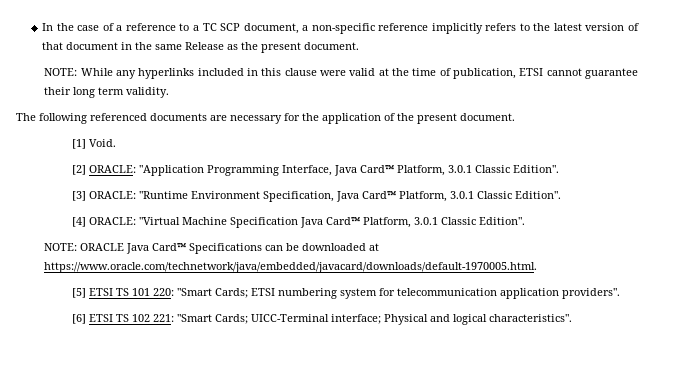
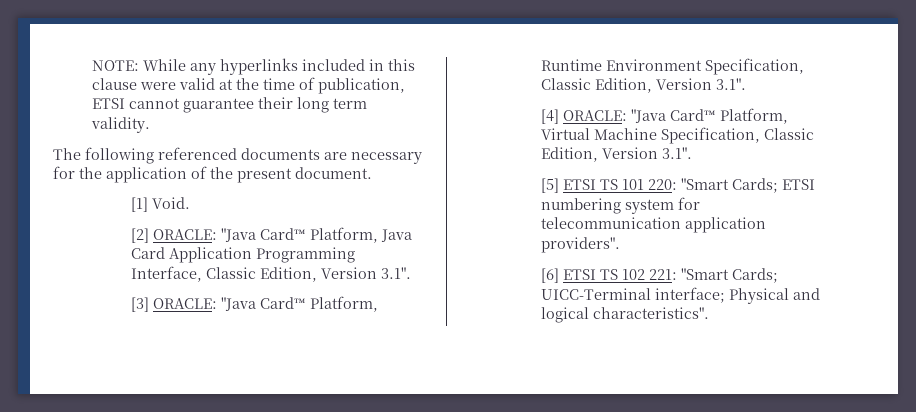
[42,23,639,34] [42,42,360,53] In the case of a reference to a TC SCP document, a non-specific reference implicitly refers to the latest version of that document in the same Release as the present document. // -> (91, 65) none
[139,165,560,176] [72,191,562,202] [72,217,526,228] [44,243,380,254] [44,262,538,273] "Application Programming Interface, Java Card™ Platform, 3.0.1 Classic Edition". // [3] ORACLE: "Runtime Environment Specification, Java Card™ Platform, 3.0.1 Classic Edition". // [4] ORACLE: "Virtual Machine Specification Java Card™ Platform, 3.0.1 Classic Edition". // NOTE: ORACLE Java Card™ Specifications can be downloaded at https://www.oracle.com/technetwork/java/embedded/javacard/downloads/default-1970005.html. -> [220,227,412,243] [130,247,355,263] [130,266,411,282] [130,296,378,312] [540,58,804,75] [540,78,746,93] [540,108,788,124] [540,127,814,144] [540,147,692,162] "Java Card™ Platform, Java Card Application Programming Interface, Classic Edition, Version 3.1". // [3] ORACLE: "Java Card™ Platform, Runtime Environment Specification, Classic Edition, Version 3.1". // [4] ORACLE: "Java Card™ Platform, Virtual Machine Specification, Classic Edition, Version 3.1".

